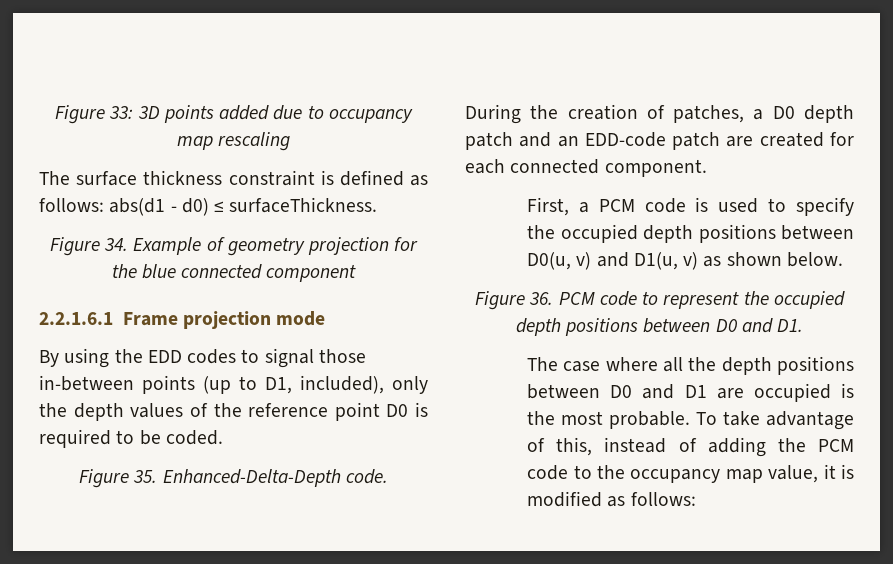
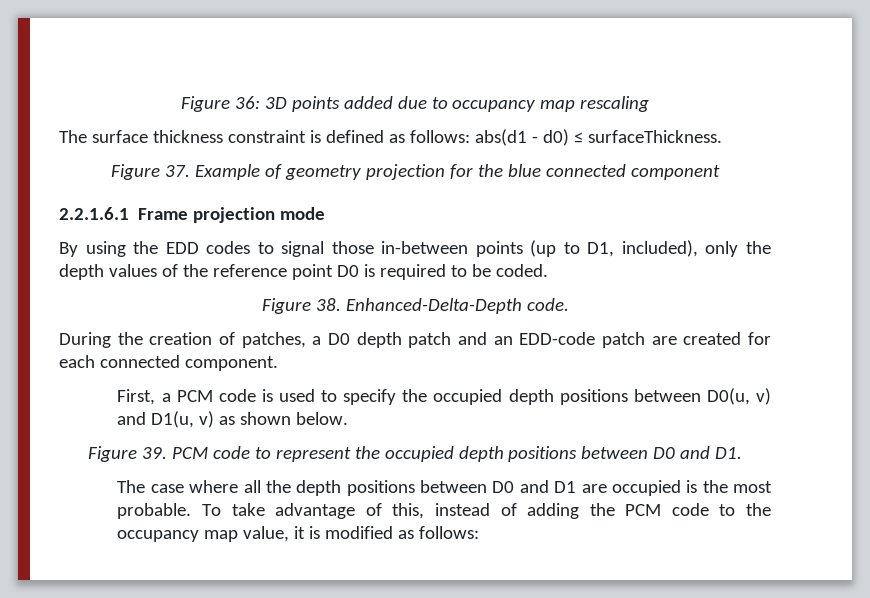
[55,105,134,124] Figure 33: -> [180,96,260,112] Figure 36:
[103,238,128,251] 34. -> [165,165,191,177] 37.
[133,470,158,483] 35. -> [315,298,341,311] 38.
[529,292,554,305] 36. -> [141,447,167,459] 39.

